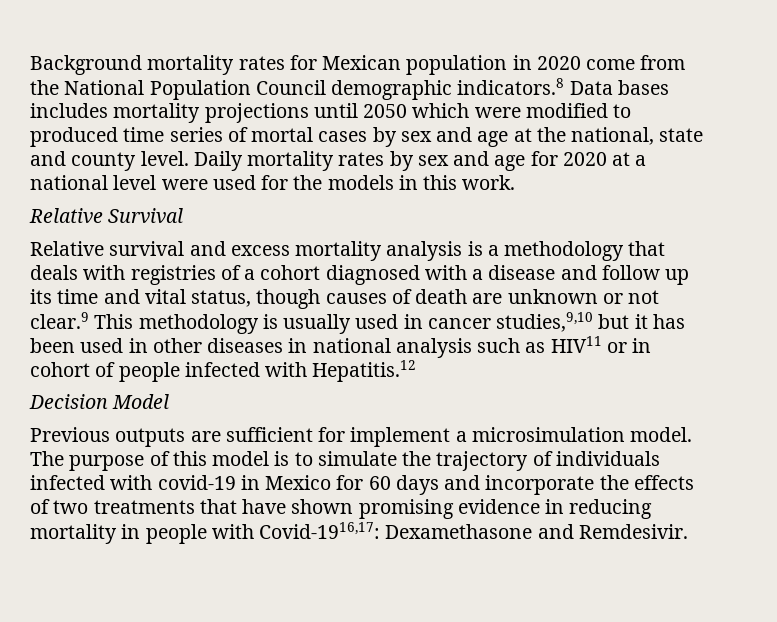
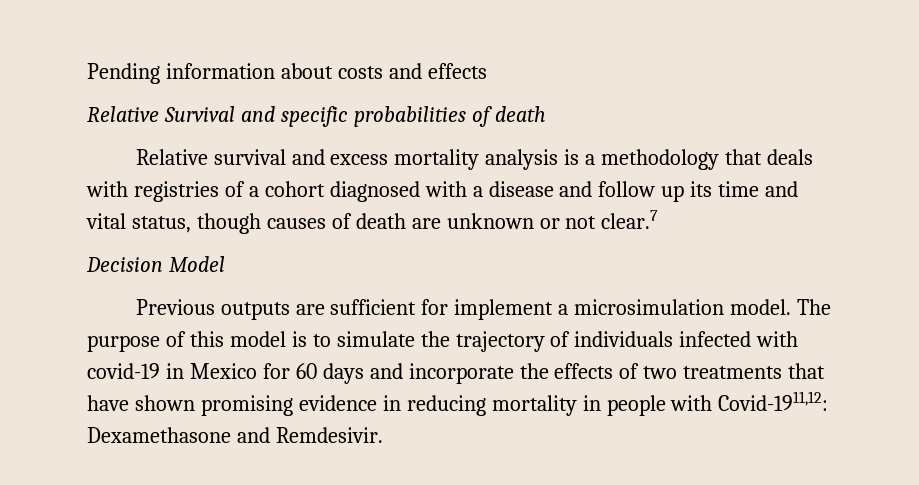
[30,55,686,75] [30,78,669,100] [30,103,632,123] [30,127,704,147] [30,151,647,171] [30,175,516,190] [29,208,184,223] Background mortality rates for Mexican population in 2020 come from the National Population Council demographic indicators.8 Data bases includes mortality projections until 2050 which were modified to produced time series of mortal cases by sex and age at the national, state and county level. Daily mortality rates by sex and age for 2020 at a national level were used for the models in this work. // Relative Survival -> [87,63,487,84] [87,106,546,127] Pending information about costs and effects // Relative Survival and specific probabilities of death
[30,312,685,334] [30,336,652,358] [30,360,417,382] clear.9 This methodology is usually used in cancer studies,9,10 but it has been used in other diseases in national analysis such as HIV11 or in cohort of people infected with Hepatitis.12 -> [601,210,659,229] clear.7
[259,522,381,539] Covid-1916,17: -> [718,391,829,411] Covid-1911,12:

